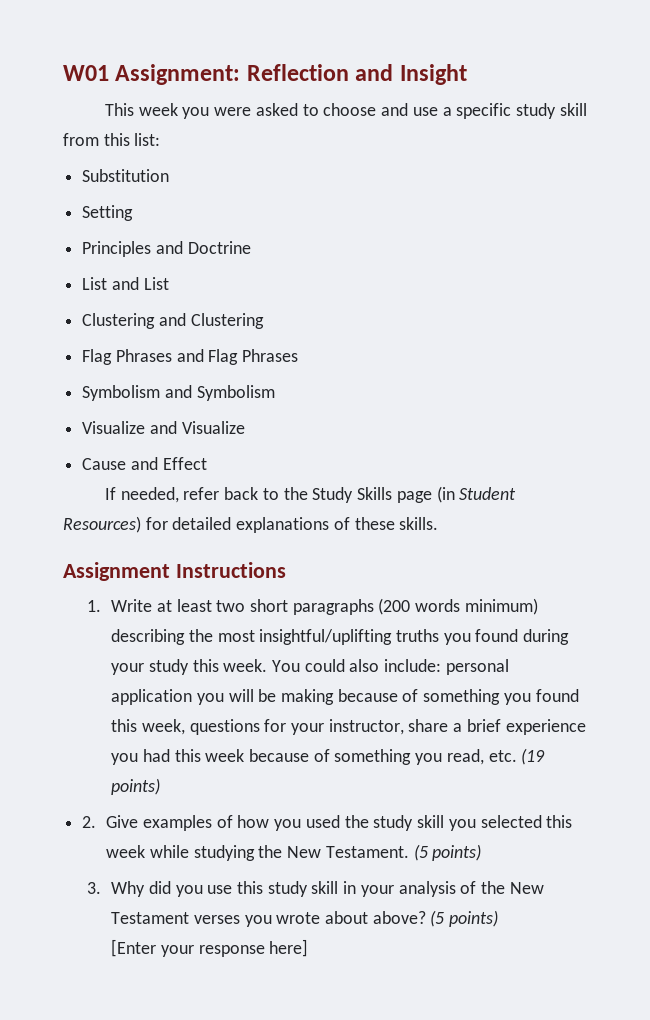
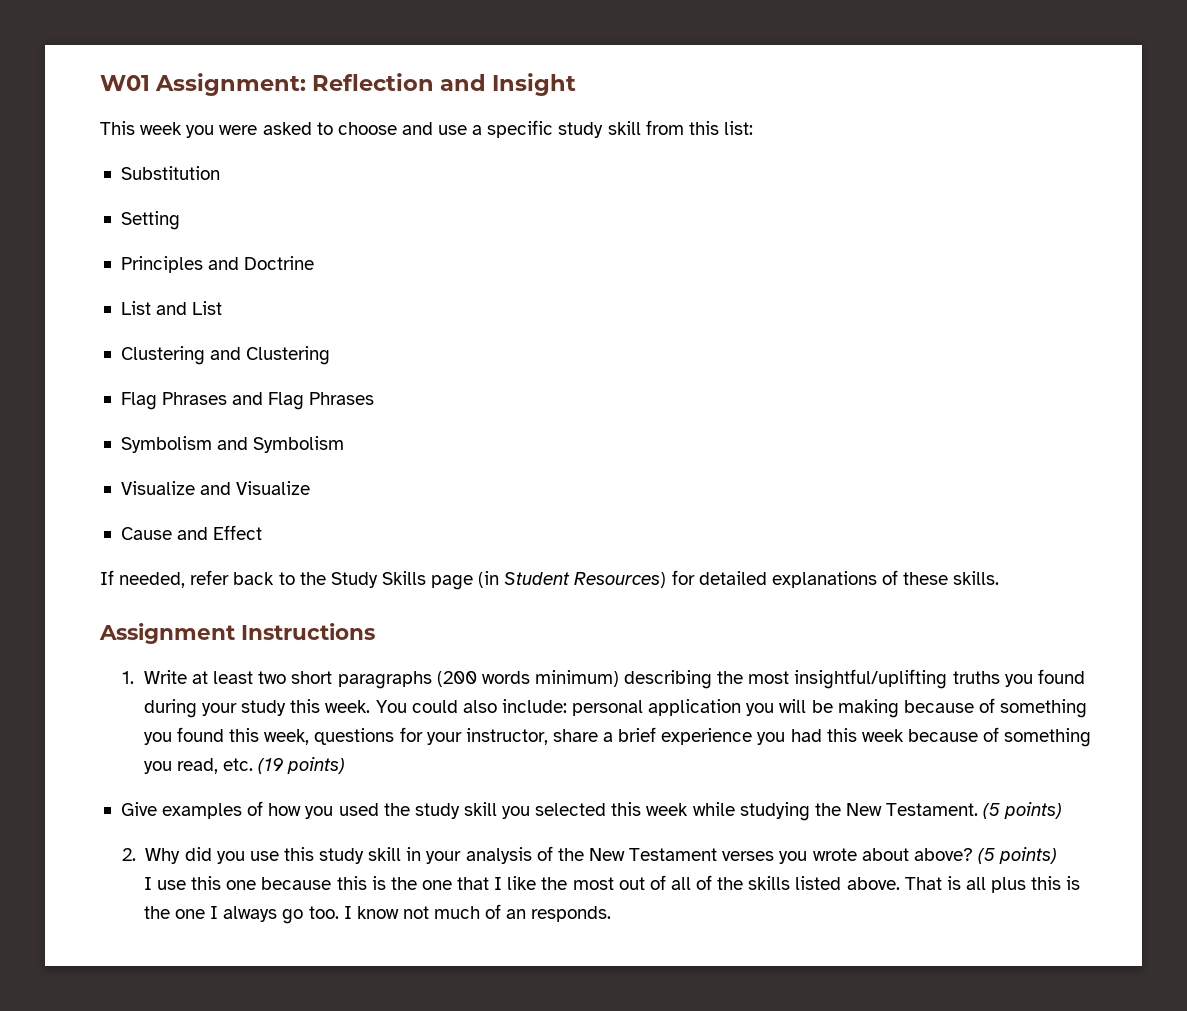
[82,816,97,828] 2. -> (346, 765) none
[87,882,102,894] 3. -> [121,848,136,861] 2.
[111,939,309,957] [Enter your response here] -> [143,875,1081,893] [143,904,612,924] I use this one because this is the one that I like the most out of all of the skills listed above. That is all plus this is the one I always go too. I know not much of an responds.

